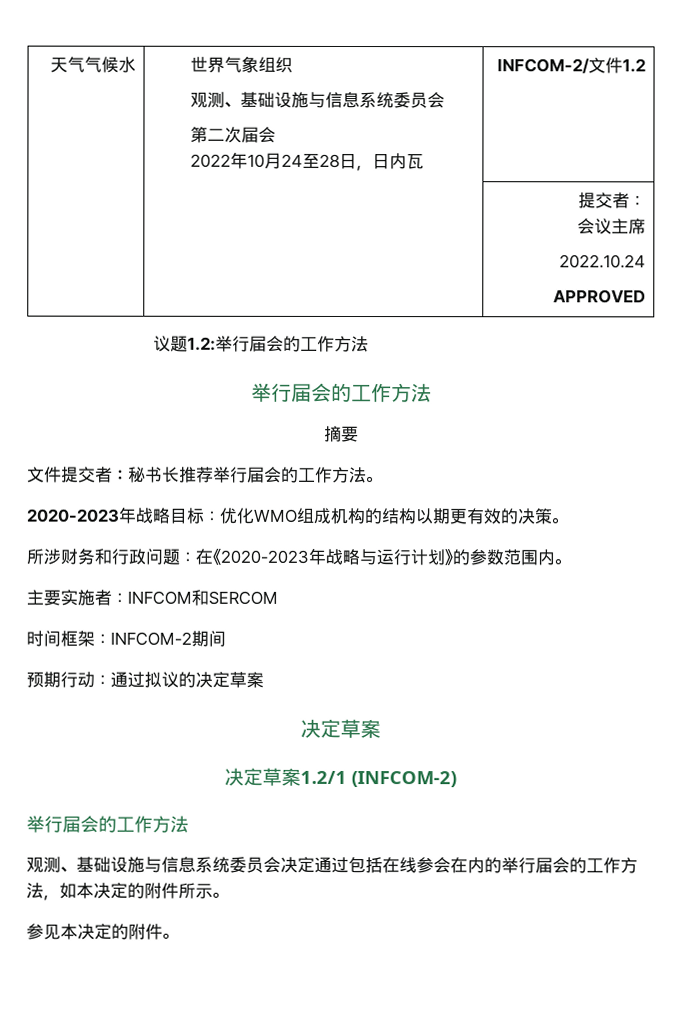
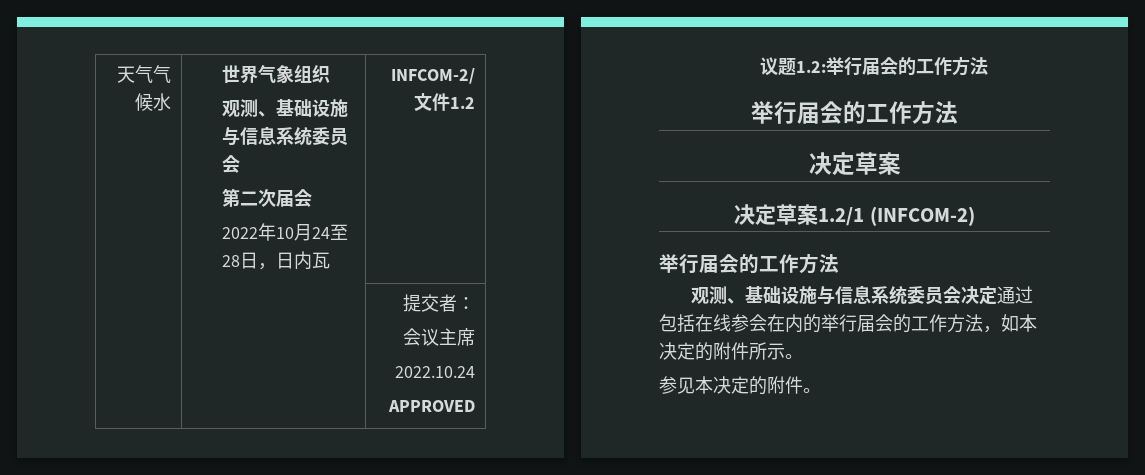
[323,425,359,443] [27,466,383,484] [26,506,568,525] [26,547,571,566] [26,589,278,606] [26,630,226,647] [26,671,264,688] // 摘要 // 文件提交者：秘书长推荐举行届会的工作方法。 // 2020-2023年战略目标：优化WMO组成机构的结构以期更有效的决策。 // 所涉财务和行政问题：在《2020-2023年战略与运行计划》的参数范围内。 // 主要实施者：INFCOM和SERCOM // 时间框架：INFCOM-2期间 // 预期行动：通过拟议的决定草案 -> (958, 112) none

